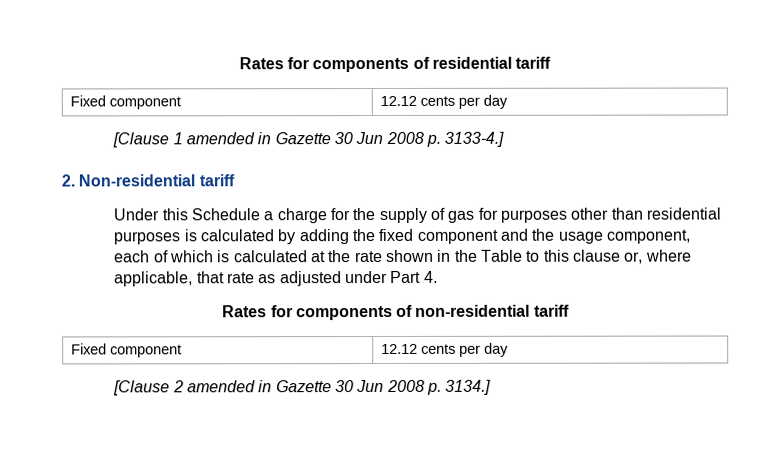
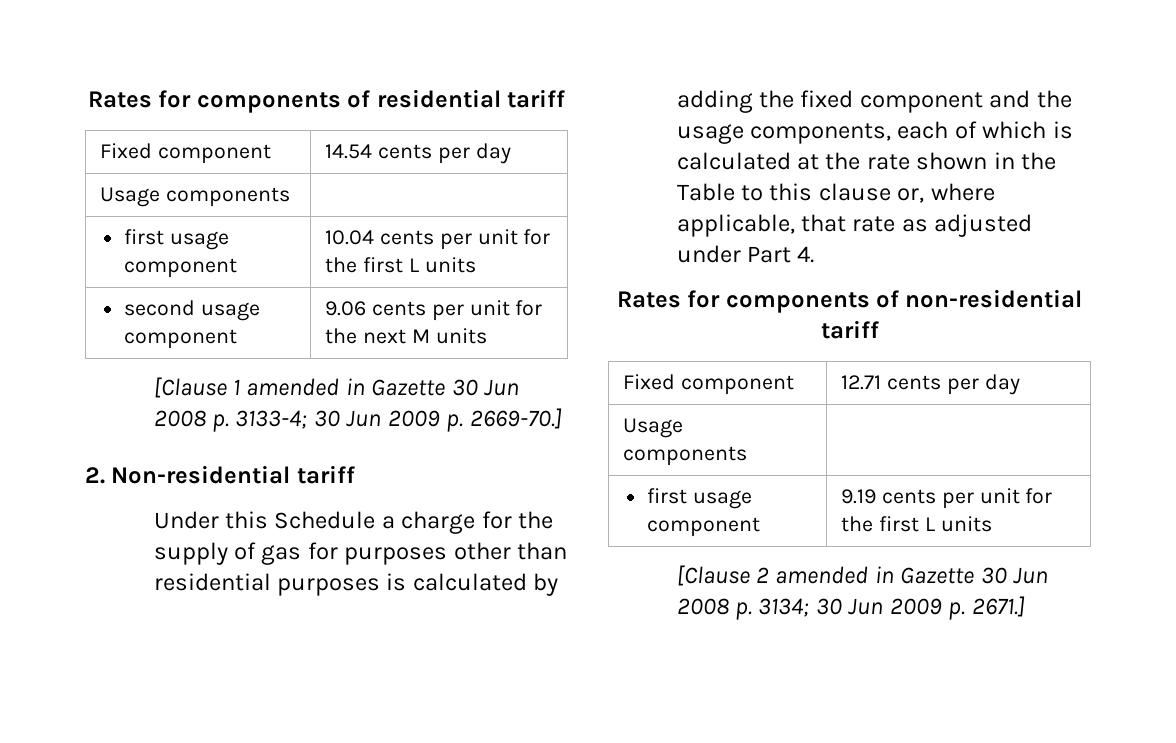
[380,94,509,109] 12.12 cents per day -> [325,143,511,164] [100,187,290,207] [123,229,229,250] [123,258,237,278] [325,229,551,250] [325,257,476,273] [123,300,260,321] [123,329,237,349] [325,300,543,321] [325,328,487,344] 14.54 cents per day // Usage components | // first usage component | 10.04 cents per unit for the first L units // second usage component | 9.06 cents per unit for the next M units
[444,131,505,147] 3133-4.] -> [235,408,562,432] 3133-4; 30 Jun 2009 p. 2669-70.]
[606,229,691,244] component, -> [749,123,891,144] components,
[381,342,510,357] 12.12 cents per day -> [841,374,1020,395] [623,418,684,438] [623,446,748,466] [646,488,752,509] [646,517,760,537] [841,488,1053,509] [841,516,992,532] 12.71 cents per day // Usage components | // first usage component | 9.19 cents per unit for the first L units
[445,379,492,395] 3134.] -> [758,596,1025,620] 3134; 30 Jun 2009 p. 2671.]

